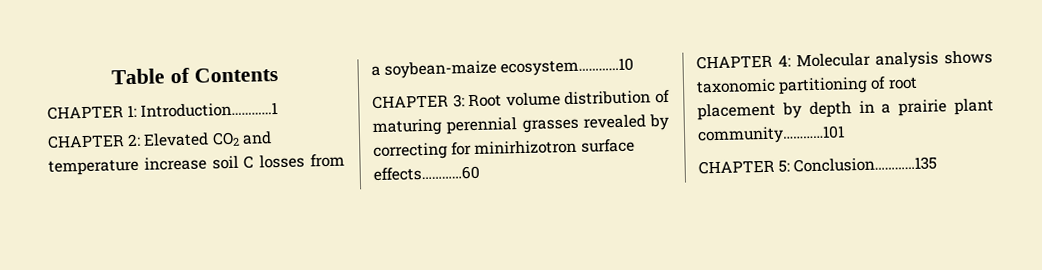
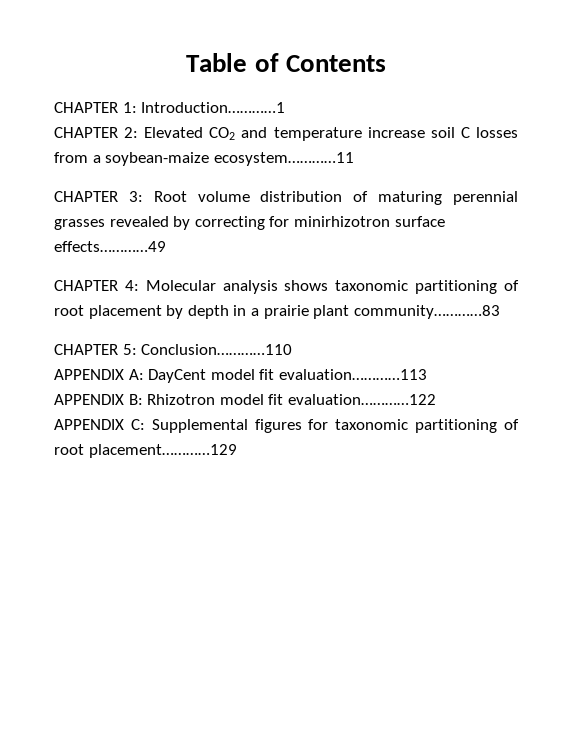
[500,57,635,77] ecosystem…………10 -> [213,152,354,166] ecosystem…………11
[373,165,480,182] effects…………60 -> [54,241,166,252] effects…………49
[697,125,845,145] community…………101 -> [353,305,500,319] community…………83
[793,156,938,173] Conclusion…………135 -> [141,344,293,355] [54,369,427,383] [54,394,436,405] [54,419,519,433] [54,444,237,458] Conclusion…………110 // APPENDIX A: DayCent model fit evaluation…………113 // APPENDIX B: Rhizotron model fit evaluation…………122 // APPENDIX C: Supplemental figures for taxonomic partitioning of root placement…………129

